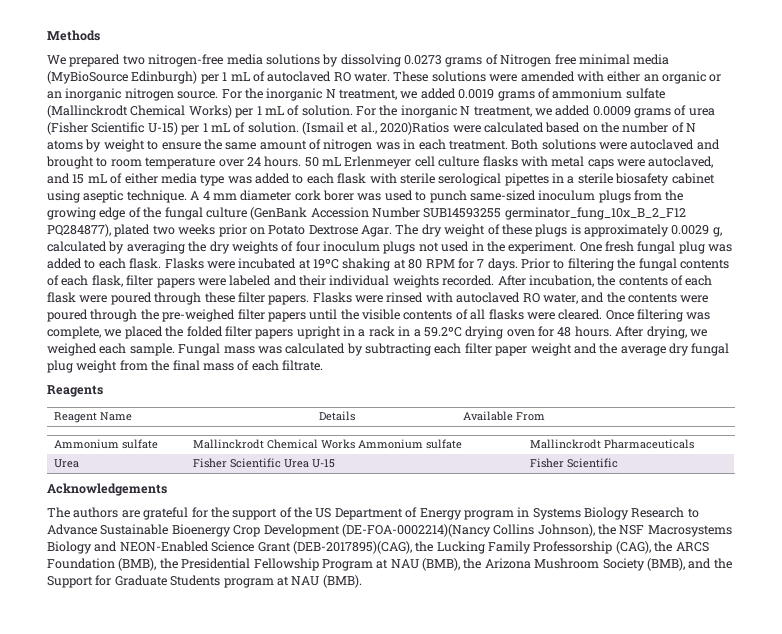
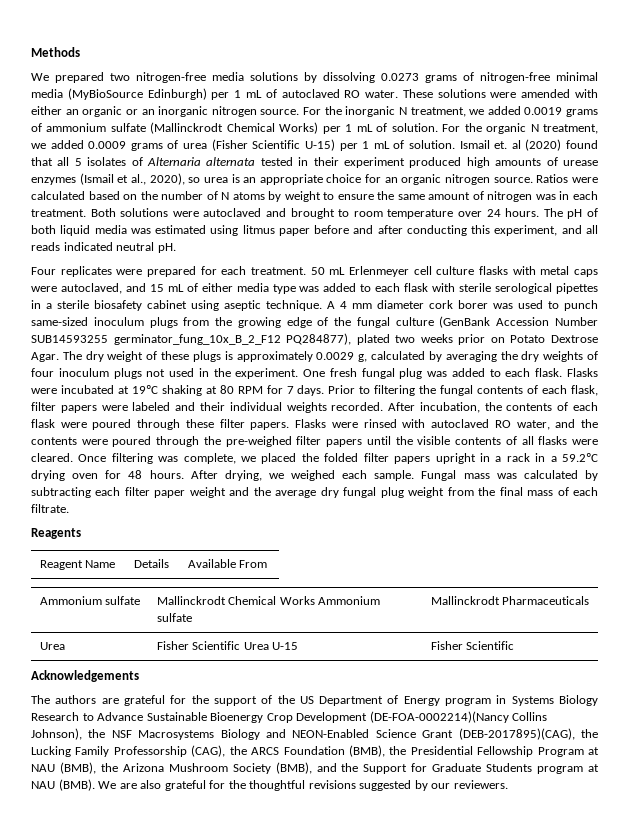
[500,54,576,67] Nitrogen free -> [480,72,550,83] nitrogen-free
[400,105,457,118] inorganic -> [486,123,527,134] organic
[302,122,450,135] (Ismail et al., 2020)Ratios -> [459,139,598,151] [31,157,598,168] [31,173,569,185] Ismail et. al (2020) found that all 5 isolates of Alternaria alternata tested in their experiment produced high amounts of urease enzymes (Ismail et al., 2020), so urea is an appropriate choice for an organic nitrogen source. Ratios
(302, 161) none -> [543,208,599,219] [31,225,598,236] [31,242,176,253] [31,266,306,277] The pH of both liquid media was estimated using litmus paper before and after conducting this experiment, and all reads indicated neutral pH. // Four replicates were prepared for each treatment.
(362, 581) none -> [98,780,508,791] We are also grateful for the thoughtful revisions suggested by our reviewers.

